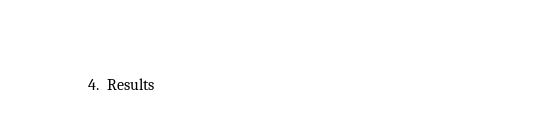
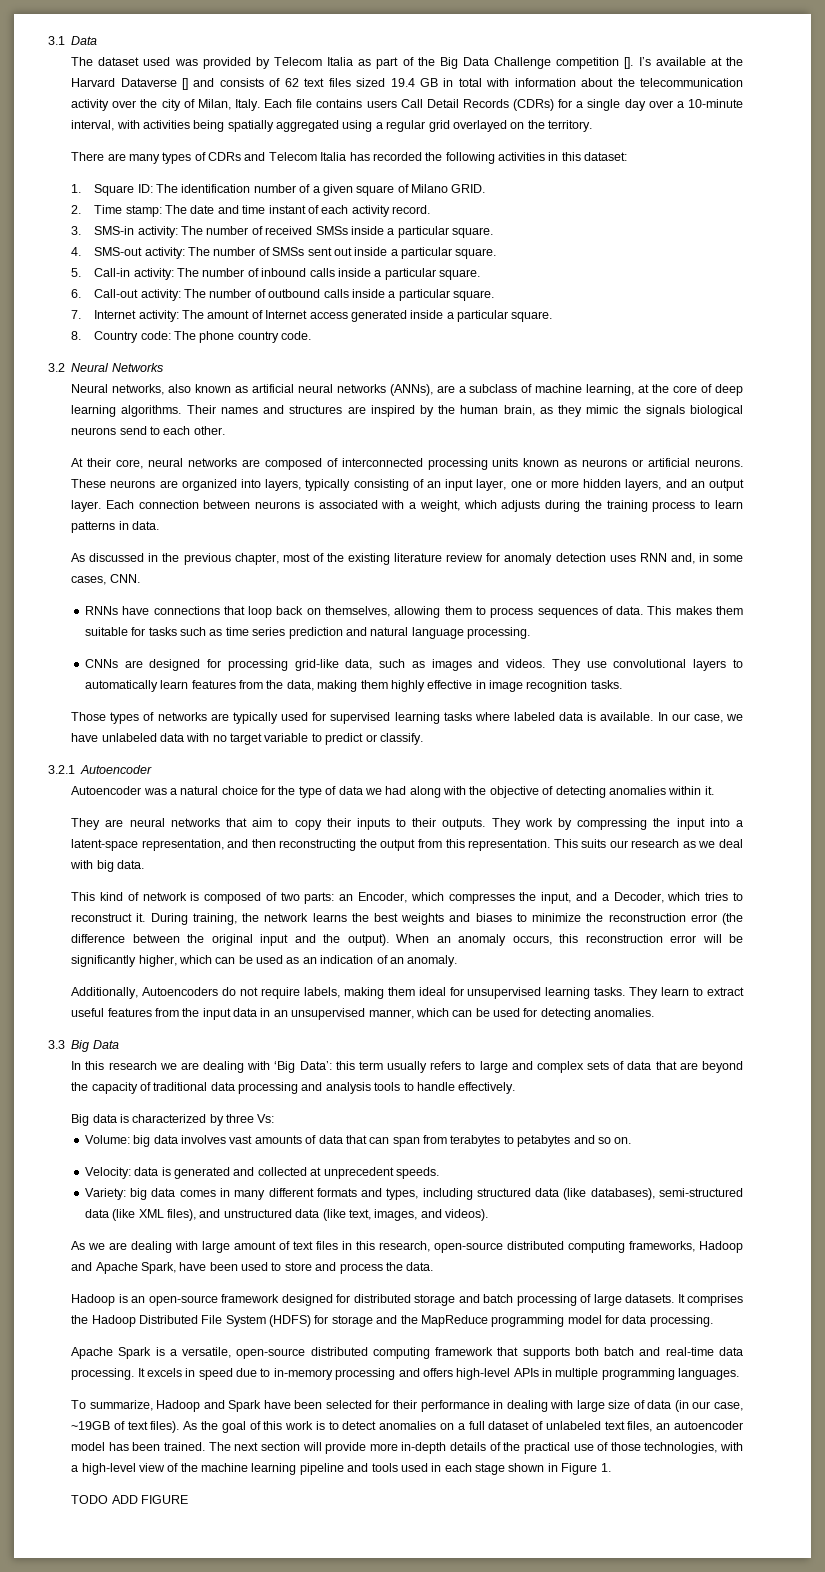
[88,78,155,90] 4. Results -> [48,36,98,45] [71,57,743,69] [71,78,743,90] [71,99,743,111] [71,120,593,132] [71,152,628,164] [71,184,486,196] [71,205,431,217] [71,226,494,238] [71,247,497,259] [71,268,481,280] [71,289,495,301] [71,310,553,322] [71,331,312,343] [48,363,163,372] [71,384,743,396] [71,405,744,417] [71,426,225,435] [71,458,744,470] [71,479,745,491] [71,500,743,512] [71,521,159,533] [71,553,743,565] [71,574,140,585] [84,606,743,618] [84,627,531,639] [84,659,744,671] [84,680,622,692] [71,712,743,724] [71,733,423,745] [48,765,153,774] [71,786,714,798] [71,818,743,830] [71,839,744,851] [70,860,144,872] [71,892,743,904] [71,913,744,925] [71,934,744,946] [71,955,458,967] [71,987,745,999] [71,1008,655,1020] [48,1040,119,1052] [71,1061,743,1073] [71,1082,516,1094] [71,1114,275,1126] [84,1135,632,1147] [84,1167,439,1179] [84,1188,743,1200] [84,1209,489,1221] [71,1241,743,1253] [71,1262,434,1274] [71,1294,744,1306] [71,1315,713,1327] [71,1347,744,1359] [71,1368,740,1380] [71,1400,743,1412] [71,1421,743,1433] [71,1442,743,1454] [71,1463,611,1475] [71,1495,188,1504] 3.1 Data // The dataset used was provided by Telecom Italia as part of the Big Data Challenge competition []. I’s available at the Harvard Dataverse [] and consists of 62 text files sized 19.4 GB in total with information about the telecommunication activity over the city of Milan, Italy. Each file contains users Call Detail Records (CDRs) for a single day over a 10-minute interval, with activities being spatially aggregated using a regular grid overlayed on the territory. // There are many types of CDRs and Telecom Italia has recorded the following activities in this dataset: // 1. Square ID: The identification number of a given square of Milano GRID. // 2. Time stamp: The date and time instant of each activity record. // 3. SMS-in activity: The number of received SMSs inside a particular square. // 4. SMS-out activity: The number of SMSs sent out inside a particular square. // 5. Call-in activity: The number of inbound calls inside a particular square. // 6. Call-out activity: The number of outbound calls inside a particular square. // 7. Internet activity: The amount of Internet access generated inside a particular square. // 8. Country code: The phone country code. // 3.2 Neural Networks // Neural networks, also known as artificial neural networks (ANNs), are a subclass of machine learning, at the core of deep learning algorithms. Their names and structures are inspired by the human brain, as they mimic the signals biological neurons send to each other. // At their core, neural networks are composed of interconnected processing units known as neurons or artificial neurons. These neurons are organized into layers, typically consisting of an input layer, one or more hidden layers, and an output layer. Each connection between neurons is associated with a weight, which adjusts during the training process to learn patterns in data. // As discussed in the previous chapter, most of the existing literature review for anomaly detection uses RNN and, in some cases, CNN. // RNNs have connections that loop back on themselves, allowing them to process sequences of data. This makes them suitable for tasks such as time series prediction and natural language processing. // CNNs are designed for processing grid-like data, such as images and videos. They use convolutional layers to automatically learn features from the data, making them highly effective in image recognition tasks. // Those types of networks are typically used for supervised learning tasks where labeled data is available. In our case, we have unlabeled data with no target variable to predict or classify. // 3.2.1 Autoencoder // Autoencoder was a natural choice for the type of data we had along with the objective of detecting anomalies within it. // They are neural networks that aim to copy their inputs to their outputs. They work by compressing the input into a latent-space representation, and then reconstructing the output from this representation. This suits our research as we deal with big data. // This kind of network is composed of two parts: an Encoder, which compresses the input, and a Decoder, which tries to reconstruct it. During training, the network learns the best weights and biases to minimize the reconstruction error (the difference between the original input and the output). When an anomaly occurs, this reconstruction error will be significantly higher, which can be used as an indication of an anomaly. // Additionally, Autoencoders do not require labels, making them ideal for unsupervised learning tasks. They learn to extract useful features from the input data in an unsupervised manner, which can be used for detecting anomalies. // 3.3 Big Data // In this research we are dealing with ‘Big Data’: this term usually refers to large and complex sets of data that are beyond the capacity of traditional data processing and analysis tools to handle effectively. // Big data is characterized by three Vs: // Volume: big data involves vast amounts of data that can span from terabytes to petabytes and so on. // Velocity: data is generated and collected at unprecedent speeds. // Variety: big data comes in many different formats and types, including structured data (like databases), semi-structured data (like XML files), and unstructured data (like text, images, and videos). // As we are dealing with large amount of text files in this research, open-source distributed computing frameworks, Hadoop and Apache Spark, have been used to store and process the data. // Hadoop is an open-source framework designed for distributed storage and batch processing of large datasets. It comprises the Hadoop Distributed File System (HDFS) for storage and the MapReduce programming model for data processing. // Apache Spark is a versatile, open-source distributed computing framework that supports both batch and real-time data processing. It excels in speed due to in-memory processing and offers high-level APIs in multiple programming languages. // To summarize, Hadoop and Spark have been selected for their performance in dealing with large size of data (in our case, ~19GB of text files). As the goal of this work is to detect anomalies on a full dataset of unlabeled text files, an autoencoder model has been trained. The next section will provide more in-depth details of the practical use of those technologies, with a high-level view of the machine learning pipeline and tools used in each stage shown in Figure 1. // TODO ADD FIGURE

